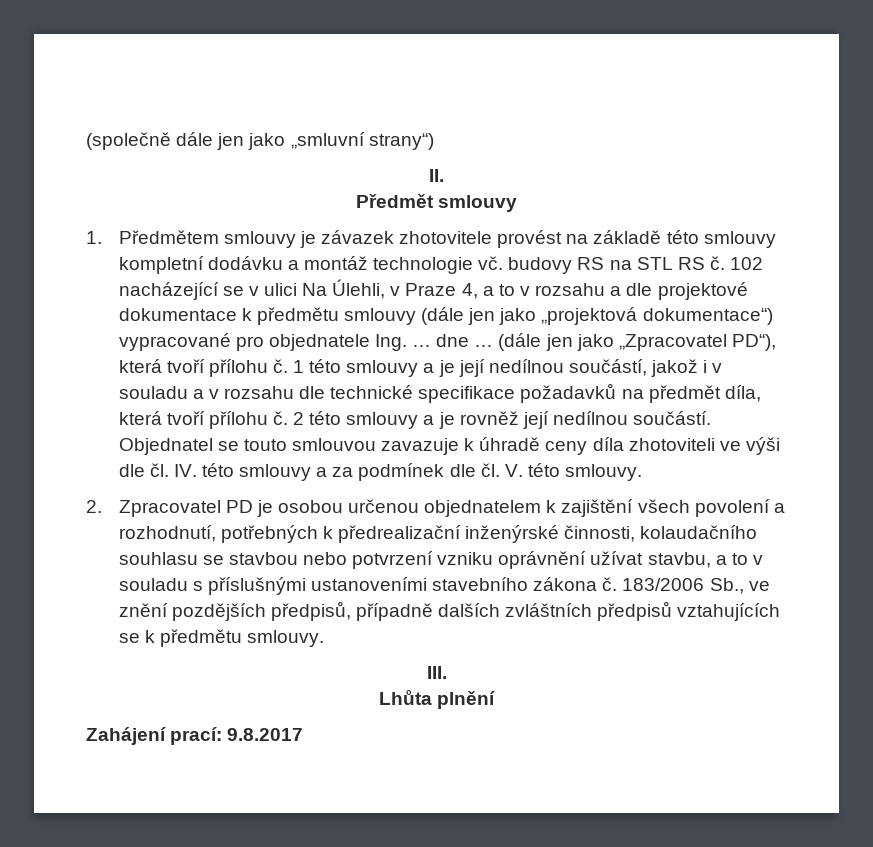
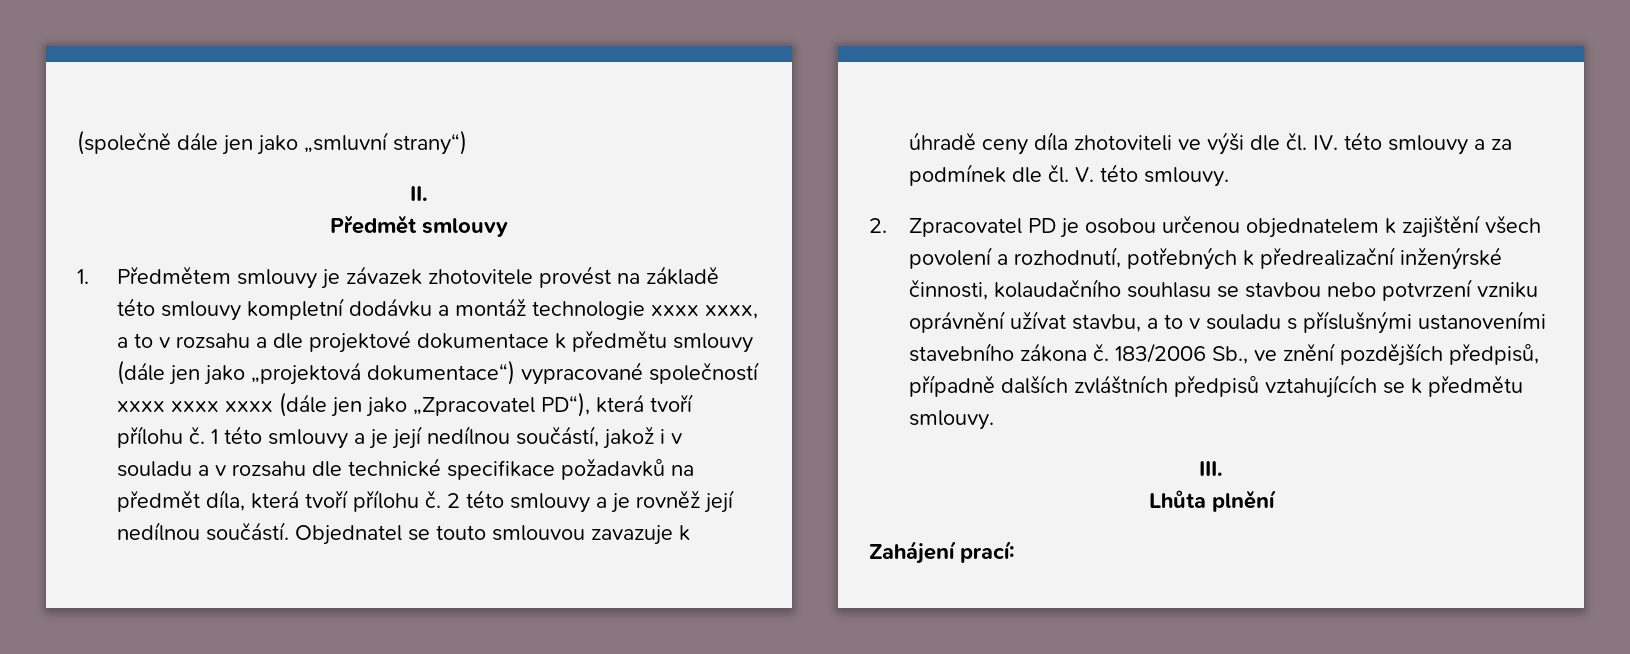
[478,256,764,274] [118,279,478,300] vč. budovy RS na STL RS č. 102 nacházející se v ulici Na Úlehli, v Praze 4, -> [650,305,758,319] xxxx xxxx,
[235,334,494,351] pro objednatele Ing. … dne … -> [648,362,759,384] [116,401,273,412] společností xxxx xxxx xxxx
[227,728,304,741] 9.8.2017 -> (1015, 552) none

